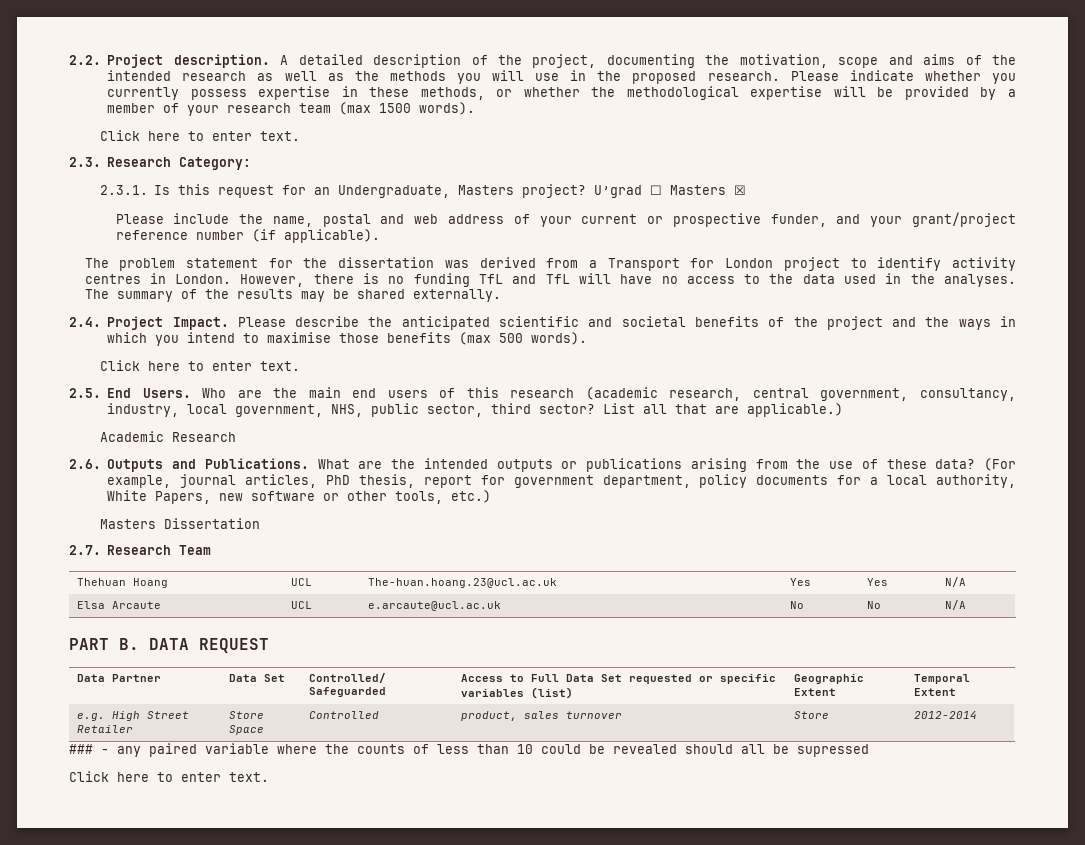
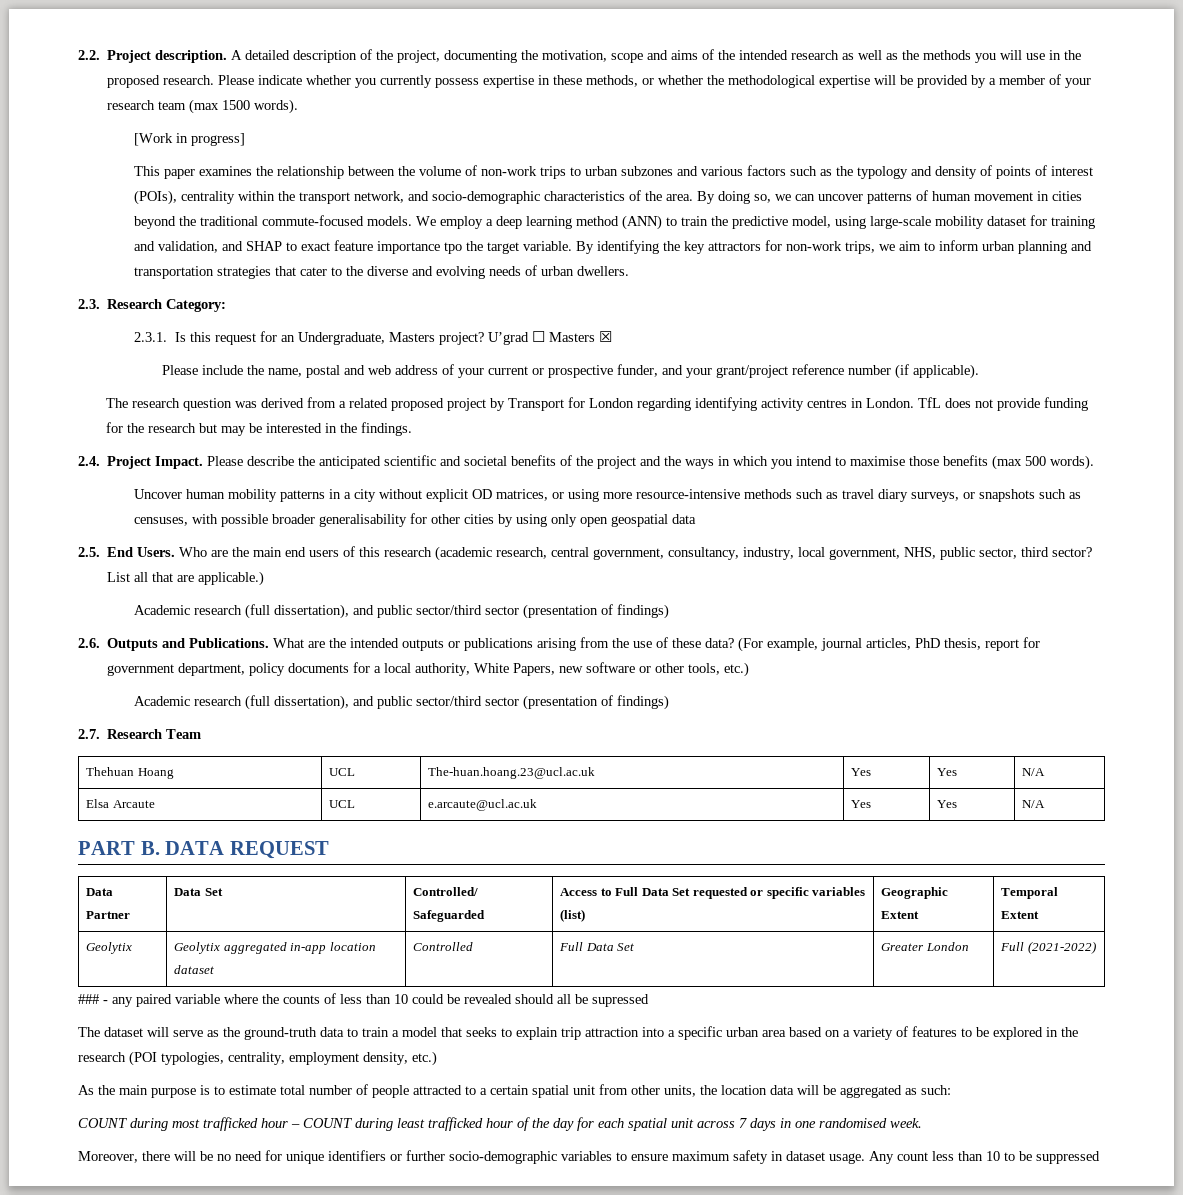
[100,130,301,141] Click here to enter text. -> [134,133,246,146] [134,165,1094,179] [134,190,1083,205] [134,215,1096,230] [134,240,1093,254] [134,265,630,279] [Work in progress] // This paper examines the relationship between the volume of non-work trips to urban subzones and various factors such as the typology and density of points of interest (POIs), centrality within the transport network, and socio-demographic characteristics of the area. By doing so, we can uncover patterns of human movement in cities beyond the traditional commute-focused models. We employ a deep learning method (ANN) to train the predictive model, using large-scale mobility dataset for training and validation, and SHAP to exact feature importance tpo the target variable. By identifying the key attractors for non-work trips, we aim to inform urban planning and transportation strategies that cater to the diverse and evolving needs of urban dwellers.
[119,257,1017,271] [84,273,1016,287] [84,289,501,302] problem statement for the dissertation was derived from a Transport for London project to identify activity centres in London. However, there is no funding TfL and TfL will have no access to the data used in the analyses. The summary of the results may be shared externally. -> [132,397,1089,411] [106,422,413,436] research question was derived from a related proposed project by Transport for London regarding identifying activity centres in London. TfL does not provide funding for the research but may be interested in the findings.
[100,360,301,371] Click here to enter text. -> [134,489,1082,502] [134,513,697,527] Uncover human mobility patterns in a city without explicit OD matrices, or using more resource-intensive methods such as travel diary surveys, or snapshots such as censuses, with possible broader generalisability for other cities by using only open geospatial data
[172,432,237,442] Research -> [194,604,670,619] research (full dissertation), and public sector/third sector (presentation of findings)
[100,518,261,529] Masters Dissertation -> [134,695,670,710] Academic research (full dissertation), and public sector/third sector (presentation of findings)
[789,601,804,609] [866,601,881,609] No | No -> [850,800,871,808] [936,800,957,808] Yes | Yes
[76,711,189,721] [76,725,133,733] [228,711,264,719] [228,725,264,735] [308,711,379,719] [460,711,622,721] [793,711,829,719] [913,711,977,719] e.g. High Street Retailer | Store Space | Controlled | product, sales turnover | Store | 2012-2014 -> [85,942,132,954] [173,942,376,954] [173,965,214,974] [412,942,473,951] [558,942,635,951] [880,942,969,951] [999,941,1096,954] Geolytix | Geolytix aggregated in-app location dataset | Controlled | Full Data Set | Greater London | Full (2021-2022)
[69,771,269,782] Click here to enter text. -> [78,1026,1078,1040] [78,1051,437,1066] [78,1084,951,1098] [78,1117,922,1131] [78,1150,1100,1164] The dataset will serve as the ground-truth data to train a model that seeks to explain trip attraction into a specific urban area based on a variety of features to be explored in the research (POI typologies, centrality, employment density, etc.) // As the main purpose is to estimate total number of people attracted to a certain spatial unit from other units, the location data will be aggregated as such: // COUNT during most trafficked hour – COUNT during least trafficked hour of the day for each spatial unit across 7 days in one randomised week. // Moreover, there will be no need for unique identifiers or further socio-demographic variables to ensure maximum safety in dataset usage. Any count less than 10 to be suppressed

